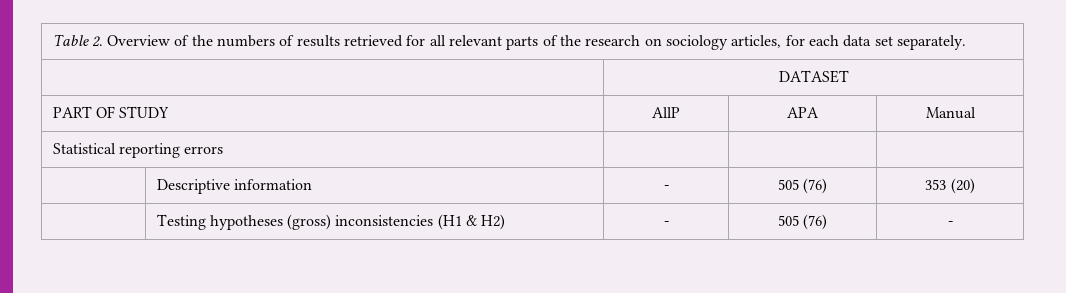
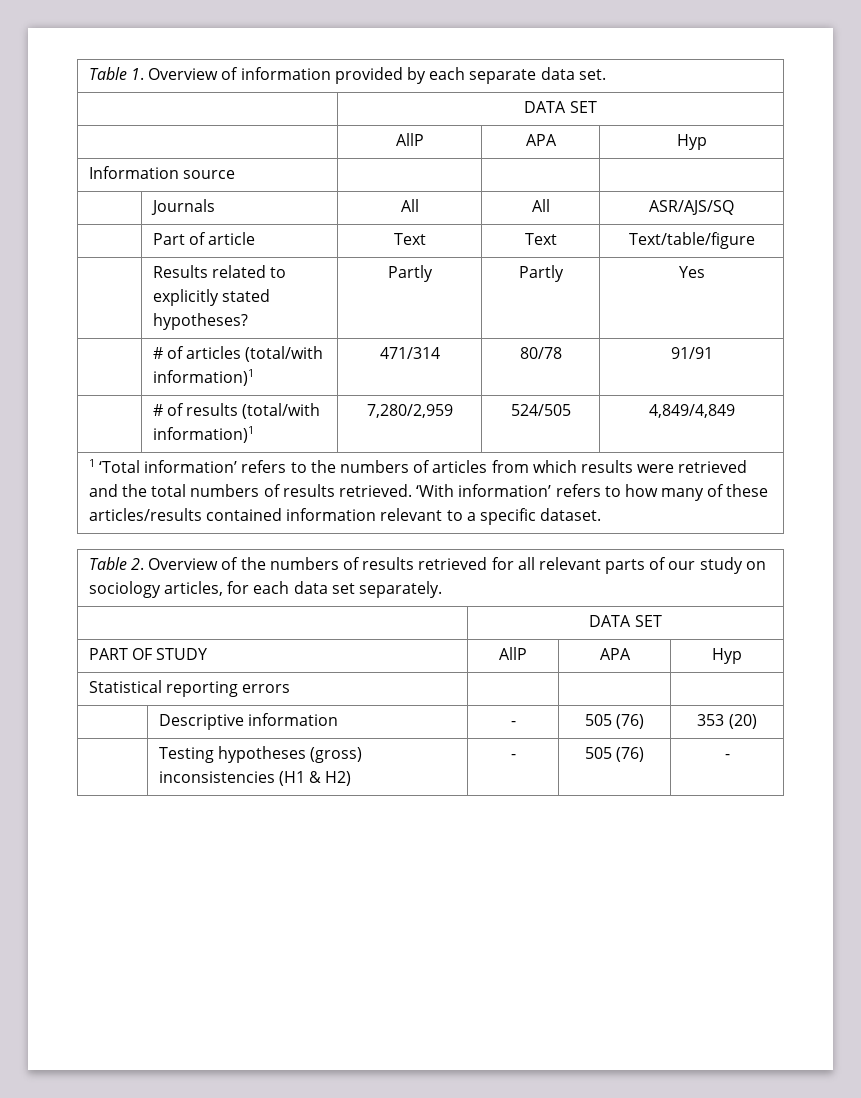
[52,34,89,46] Table -> [88,67,606,84] [524,101,597,113] [395,133,424,146] [525,134,557,146] [676,134,707,150] [88,166,236,179] [150,199,215,215] [400,199,419,212] [531,199,550,212] [648,200,734,215] [152,232,256,245] [393,233,426,245] [524,233,557,245] [628,232,755,249] [152,265,287,278] [152,289,271,306] [152,313,248,330] [387,265,433,282] [518,265,564,282] [678,266,705,278] [152,346,324,362] [152,369,254,386] [379,347,440,359] [519,347,562,359] [670,347,713,359] [152,403,321,419] [152,426,254,443] [366,404,453,418] [510,404,571,416] [648,404,735,418] [88,459,748,473] [88,484,769,501] [88,508,602,525] [88,557,127,570] Table 1. Overview of information provided by each separate data set. // | DATA SET // | AllP | APA | Hyp // Information source | | | // | Journals | All | All | ASR/AJS/SQ // | Part of article | Text | Text | Text/table/figure // | Results related to explicitly stated hypotheses? | Partly | Partly | Yes // | # of articles (total/with information)1 | 471/314 | 80/78 | 91/91 // | # of results (total/with information)1 | 7,280/2,959 | 524/505 | 4,849/4,849 // 1 ‘Total information’ refers to the numbers of articles from which results were retrieved and the total numbers of results retrieved. ‘With information’ refers to how many of these articles/results contained information relevant to a specific dataset. // Table
[559,35,641,46] the research -> [668,557,743,574] our study
[778,70,849,83] DATASET -> [589,615,662,627] DATA SET
[925,107,976,119] Manual -> [712,648,742,664] Hyp

